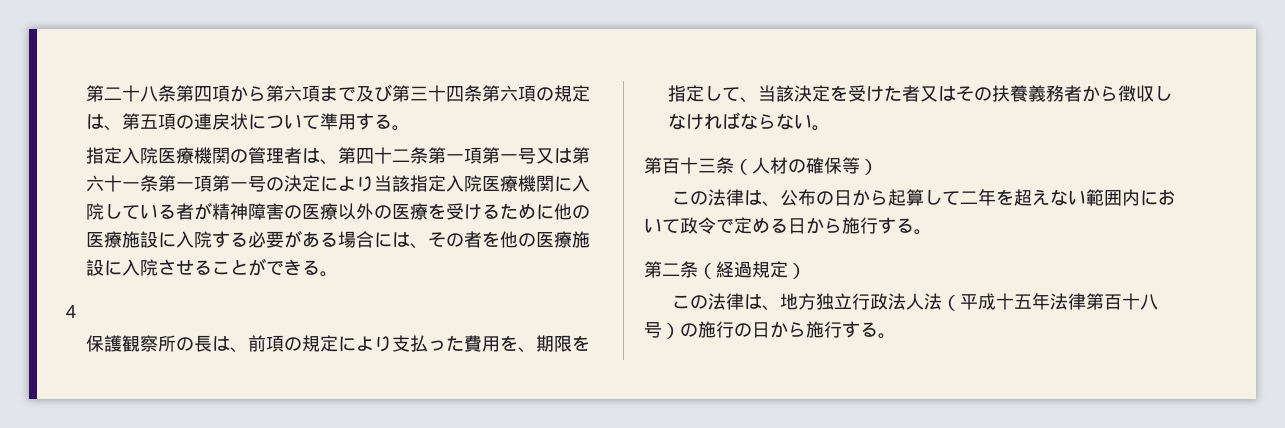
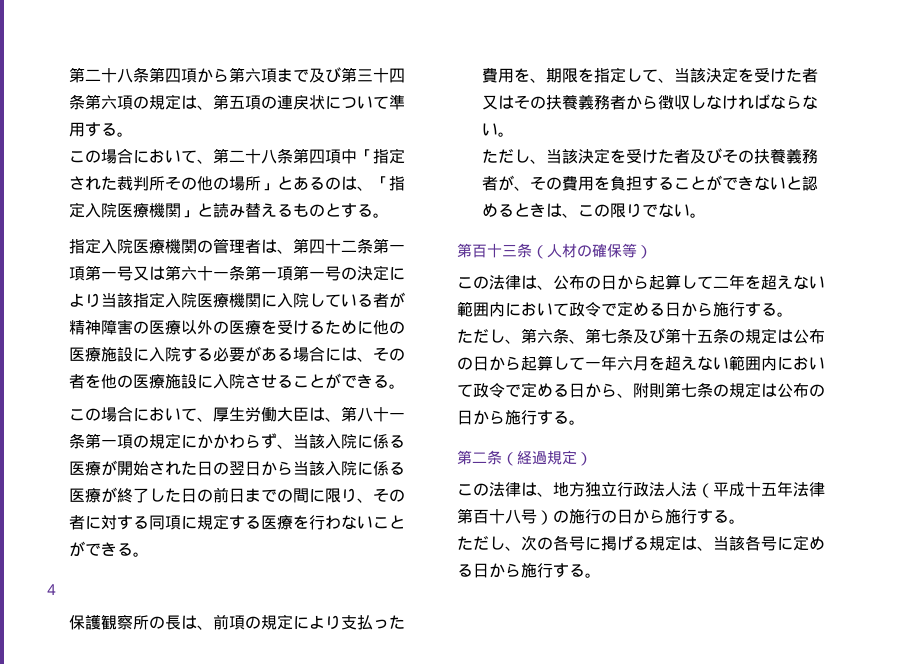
(411, 128) none -> [69,148,406,164] [69,176,406,191] [69,202,390,218] // この場合において、第二十八条第四項中「指定された裁判所その他の場所」とあるのは、「指定入院医療機関」と読み替えるものとする。
(339, 274) none -> [69,406,406,422] [69,433,406,449] [69,460,406,476] [69,487,406,503] [69,514,406,530] [69,541,150,557] // この場合において、厚生労働大臣は、第八十一条第一項の規定にかかわらず、当該入院に係る医療が開始された日の翌日から当該入院に係る医療が終了した日の前日までの間に限り、その者に対する同項に規定する医療を行わないことができる。
(831, 128) none -> [482,148,819,164] [482,175,819,191] [482,203,707,218] // ただし、当該決定を受けた者及びその扶養義務者が、その費用を負担することができないと認めるときは、この限りでない。
(932, 232) none -> [457,328,825,344] [457,355,825,371] [457,382,825,398] [457,410,585,425] // ただし、第六条、第七条及び第十五条の規定は公布の日から起算して一年六月を超えない範囲内において政令で定める日から、附則第七条の規定は公布の日から施行する。
(896, 336) none -> [457,535,825,551] [457,563,601,578] // ただし、次の各号に掲げる規定は、当該各号に定める日から施行する。

